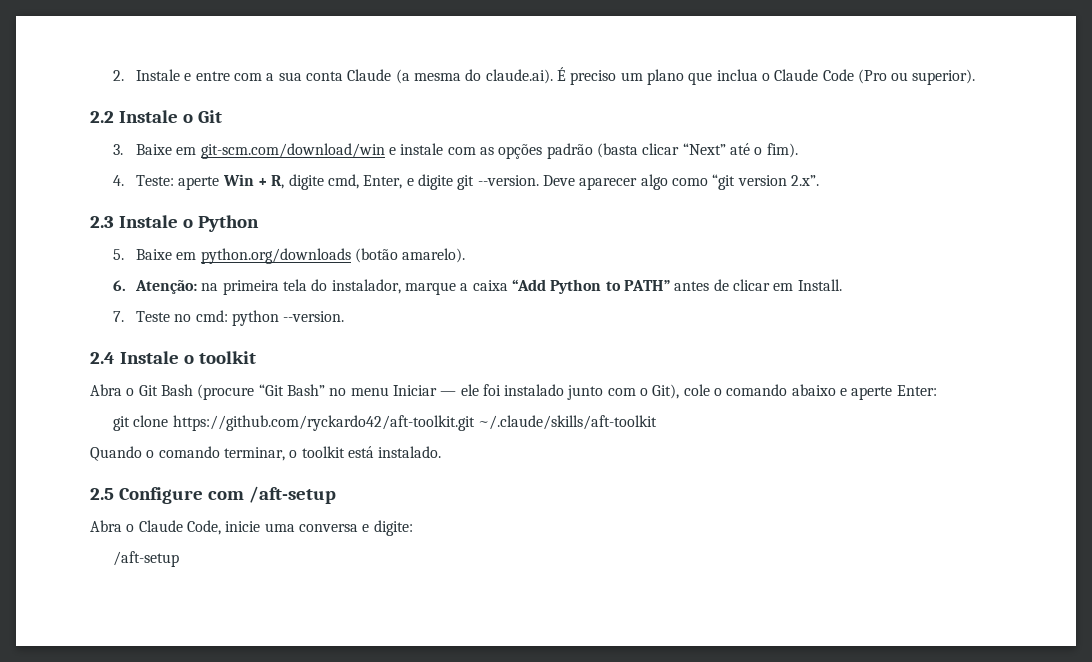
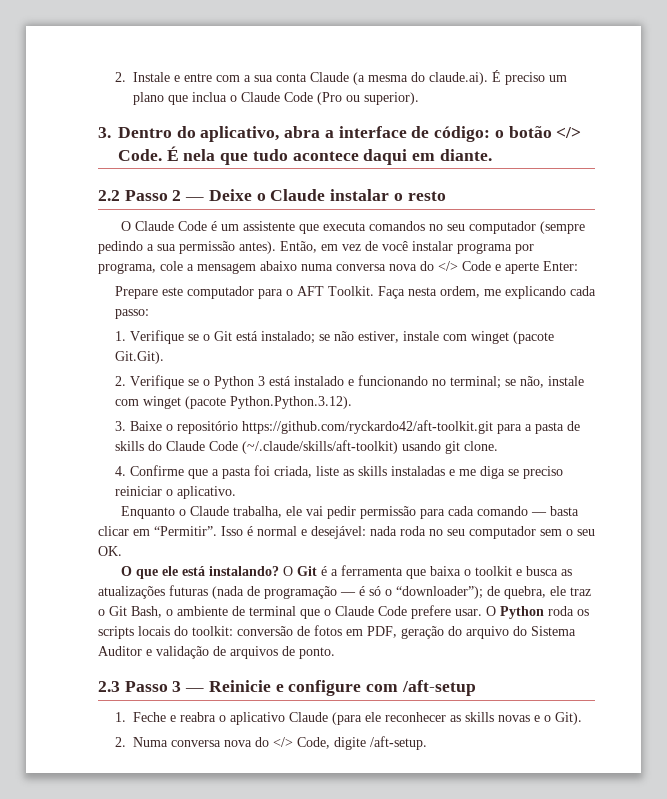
[90,110,222,123] [113,143,798,159] [113,174,819,190] [90,215,259,232] [113,248,466,264] [113,279,842,295] [113,310,345,326] [90,351,256,364] [90,384,937,400] [113,415,658,431] [90,446,442,461] [90,486,336,504] [90,520,413,536] [113,551,180,567] 2.2 Instale o Git // 3. Baixe em git-scm.com/download/win e instale com as opções padrão (basta clicar “Next” até o fim). // 4. Teste: aperte Win + R, digite cmd, Enter, e digite git --version. Deve aparecer algo como “git version 2.x”. // 2.3 Instale o Python // 5. Baixe em python.org/downloads (botão amarelo). // 6. Atenção: na primeira tela do instalador, marque a caixa “Add Python to PATH” antes de clicar em Install. // 7. Teste no cmd: python --version. // 2.4 Instale o toolkit // Abra o Git Bash (procure “Git Bash” no menu Iniciar — ele foi instalado junto com o Git), cole o comando abaixo e aperte Enter: // git clone https://github.com/ryckardo42/aft-toolkit.git ~/.claude/skills/aft-toolkit // Quando o comando terminar, o toolkit está instalado. // 2.5 Configure com /aft-setup // Abra o Claude Code, inicie uma conversa e digite: // /aft-setup -> [98,126,582,142] [118,146,492,165] [98,189,446,201] [120,221,585,234] [98,241,534,254] [98,261,578,274] [114,286,596,299] [114,309,149,319] [114,330,554,344] [114,351,164,364] [114,375,584,389] [114,396,352,409] [114,420,580,434] [114,440,498,454] [114,465,563,479] [114,486,236,499] [120,506,579,519] [98,526,595,539] [98,546,122,556] [120,565,572,579] [98,585,591,599] [98,605,589,619] [98,625,576,639] [98,646,335,659] [98,680,476,696] [114,712,582,725] [114,736,427,750] 3. Dentro do aplicativo, abra a interface de código: o botão </> Code. É nela que tudo acontece daqui em diante. // 2.2 Passo 2 — Deixe o Claude instalar o resto // O Claude Code é um assistente que executa comandos no seu computador (sempre pedindo a sua permissão antes). Então, em vez de você instalar programa por programa, cole a mensagem abaixo numa conversa nova do </> Code e aperte Enter: // Prepare este computador para o AFT Toolkit. Faça nesta ordem, me explicando cada passo: // 1. Verifique se o Git está instalado; se não estiver, instale com winget (pacote Git.Git). // 2. Verifique se o Python 3 está instalado e funcionando no terminal; se não, instale com winget (pacote Python.Python.3.12). // 3. Baixe o repositório https://github.com/ryckardo42/aft-toolkit.git para a pasta de skills do Claude Code (~/.claude/skills/aft-toolkit) usando git clone. // 4. Confirme que a pasta foi criada, liste as skills instaladas e me diga se preciso reiniciar o aplicativo. // Enquanto o Claude trabalha, ele vai pedir permissão para cada comando — basta clicar em “Permitir”. Isso é normal e desejável: nada roda no seu computador sem o seu OK. // O que ele está instalando? O Git é a ferramenta que baixa o toolkit e busca as atualizações futuras (nada de programação — é só o “downloader”); de quebra, ele traz o Git Bash, o ambiente de terminal que o Claude Code prefere usar. O Python roda os scripts locais do toolkit: conversão de fotos em PDF, geração do arquivo do Sistema Auditor e validação de arquivos de ponto. // 2.3 Passo 3 — Reinicie e configure com /aft-setup // 1. Feche e reabra o aplicativo Claude (para ele reconhecer as skills novas e o Git). // 2. Numa conversa nova do </> Code, digite /aft-setup.

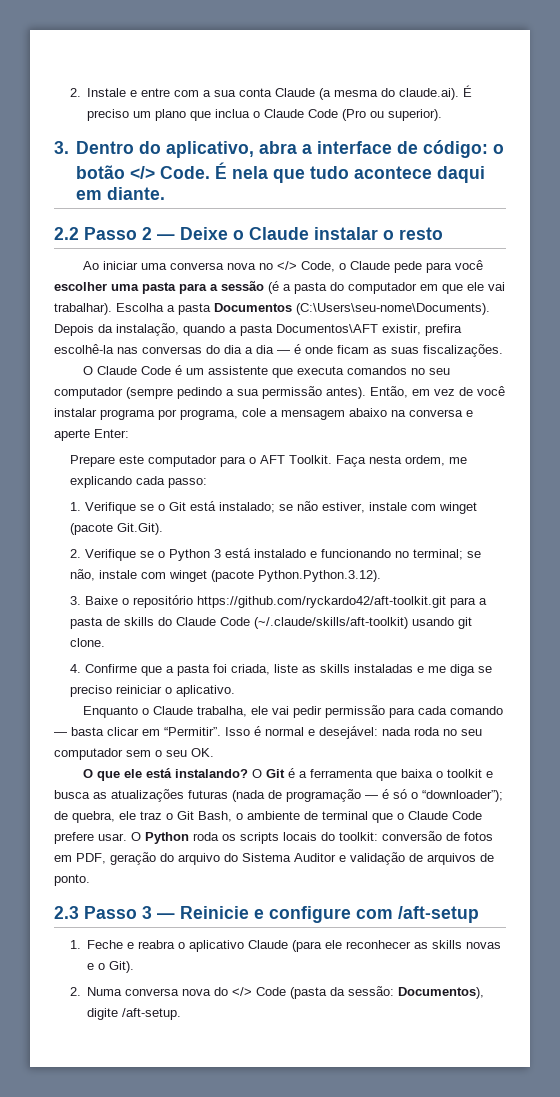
(446, 196) none -> [82,260,483,273] [54,281,505,294] [54,303,490,315] [54,323,462,336] [54,344,503,357] // Ao iniciar uma conversa nova no </> Code, o Claude pede para você escolher uma pasta para a sessão (é a pasta do computador em que ele vai trabalhar). Escolha a pasta Documentos (C:\Users\seu-nome\Documents). Depois da instalação, quando a pasta Documentos\AFT existir, prefira escolhê-la nas conversas do dia a dia — é onde ficam as suas fiscalizações.
[301,261,491,271] numa conversa nova do </> Code -> [391,409,463,417] na conversa
[296,737,330,749] Code, -> [256,986,485,999] Code (pasta da sessão: Documentos),

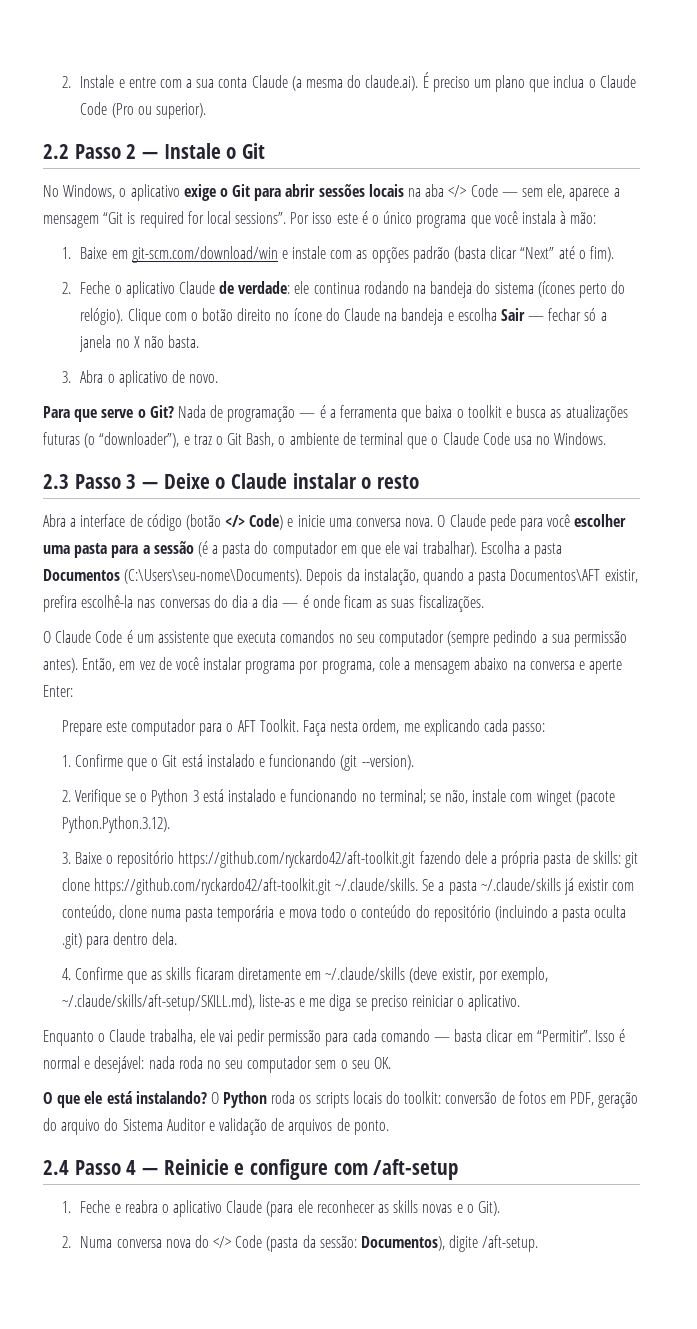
[54,140,504,158] [75,162,485,183] [75,187,165,200] [54,227,152,240] 3. Dentro do aplicativo, abra a interface de código: o botão </> Code. É nela que tudo acontece daqui em diante. // 2.2 Passo 2 -> [43,143,266,159] [43,184,620,201] [43,211,597,228] [61,246,614,263] [61,281,626,298] [80,308,607,325] [79,335,200,352] [61,370,219,387] [43,405,628,422] [43,432,607,449] [43,474,137,489] 2.2 Passo 2 — Instale o Git // No Windows, o aplicativo exige o Git para abrir sessões locais na aba </> Code — sem ele, aparece a mensagem “Git is required for local sessions”. Por isso este é o único programa que você instala à mão: // 1. Baixe em git-scm.com/download/win e instale com as opções padrão (basta clicar “Next” até o fim). // 2. Feche o aplicativo Claude de verdade: ele continua rodando na bandeja do sistema (ícones perto do relógio). Clique com o botão direito no ícone do Claude na bandeja e escolha Sair — fechar só a janela no X não basta. // 3. Abra o aplicativo de novo. // Para que serve o Git? Nada de programação — é a ferramenta que baixa o toolkit e busca as atualizações futuras (o “downloader”), e traz o Git Bash, o ambiente de terminal que o Claude Code usa no Windows. // 2.3 Passo 3
[82,261,346,272] Ao iniciar uma conversa nova no </> Code, o -> [43,514,446,531] Abra a interface de código (botão </> Code) e inicie uma conversa nova. O
[84,502,154,514] Verifique se -> [74,754,148,771] Confirme que
[218,501,477,514] [69,523,163,535] instalado; se não estiver, instale com winget (pacote Git.Git). -> [206,754,414,771] instalado e funcionando (git --version).
[449,597,487,608] [69,617,472,629] [69,638,105,647] [69,664,413,676] para a pasta de skills do Claude Code (~/.claude/skills/aft-toolkit) usando git clone. // 4. Confirme que a pasta foi criada, liste as skills instaladas -> [419,851,638,868] [61,878,635,895] [61,905,627,922] [61,932,178,949] [61,967,548,984] [61,994,295,1011] fazendo dele a própria pasta de skills: git clone https://github.com/ryckardo42/aft-toolkit.git ~/.claude/skills. Se a pasta ~/.claude/skills já existir com conteúdo, clone numa pasta temporária e mova todo o conteúdo do repositório (incluindo a pasta oculta .git) para dentro dela. // 4. Confirme que as skills ficaram diretamente em ~/.claude/skills (deve existir, por exemplo, ~/.claude/skills/aft-setup/SKILL.md), liste-as
[265,768,493,781] [54,789,503,802] [54,811,482,823] [54,832,141,844] Git é a ferramenta que baixa o toolkit e busca as atualizações futuras (nada de programação — é só o “downloader”); de quebra, ele traz o Git Bash, o ambiente de terminal que o Claude Code prefere usar. O -> (219, 1098) none
[54,906,152,919] 2.3 Passo 3 -> [43,1160,137,1175] 2.4 Passo 4

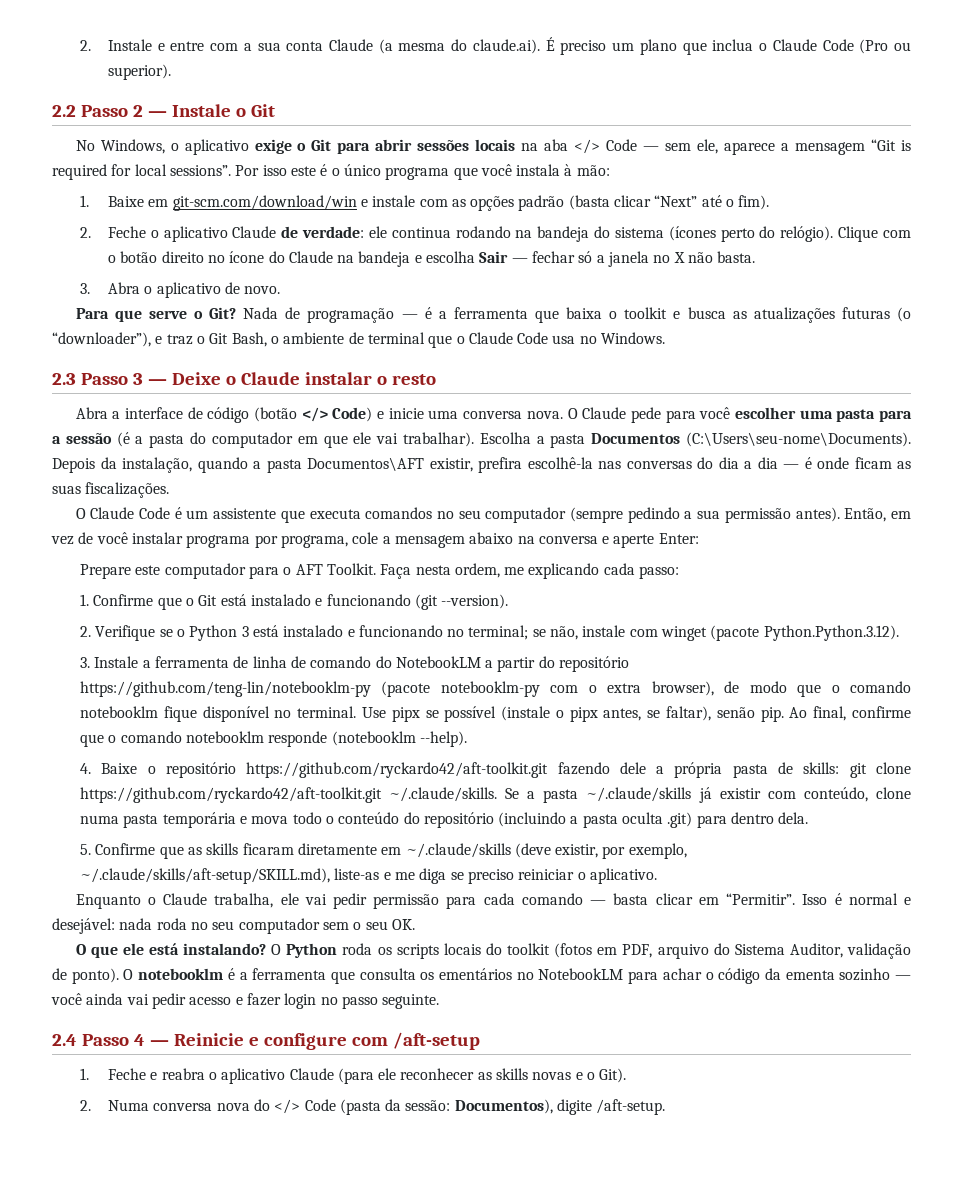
(71, 858) none -> [94,656,630,672] [79,681,912,697] [79,706,912,722] [79,731,467,747] [79,763,91,774] Instale a ferramenta de linha de comando do NotebookLM a partir do repositório https://github.com/teng-lin/notebooklm-py (pacote notebooklm-py com o extra browser), de modo que o comando notebooklm fique disponível no terminal. Use pipx se possível (instale o pipx antes, se faltar), senão pip. Ao final, confirme que o comando notebooklm responde (notebooklm --help). // 4.
[61,968,71,980] 4. -> [79,844,91,855] 5.
[404,1091,639,1108] [43,1118,389,1135] toolkit: conversão de fotos em PDF, geração do arquivo do Sistema Auditor e validação de arquivos de ponto. -> [507,943,912,959] [52,968,912,984] [51,993,440,1009] toolkit (fotos em PDF, arquivo do Sistema Auditor, validação de ponto). O notebooklm é a ferramenta que consulta os ementários no NotebookLM para achar o código da ementa sozinho — você ainda vai pedir acesso e fazer login no passo seguinte.

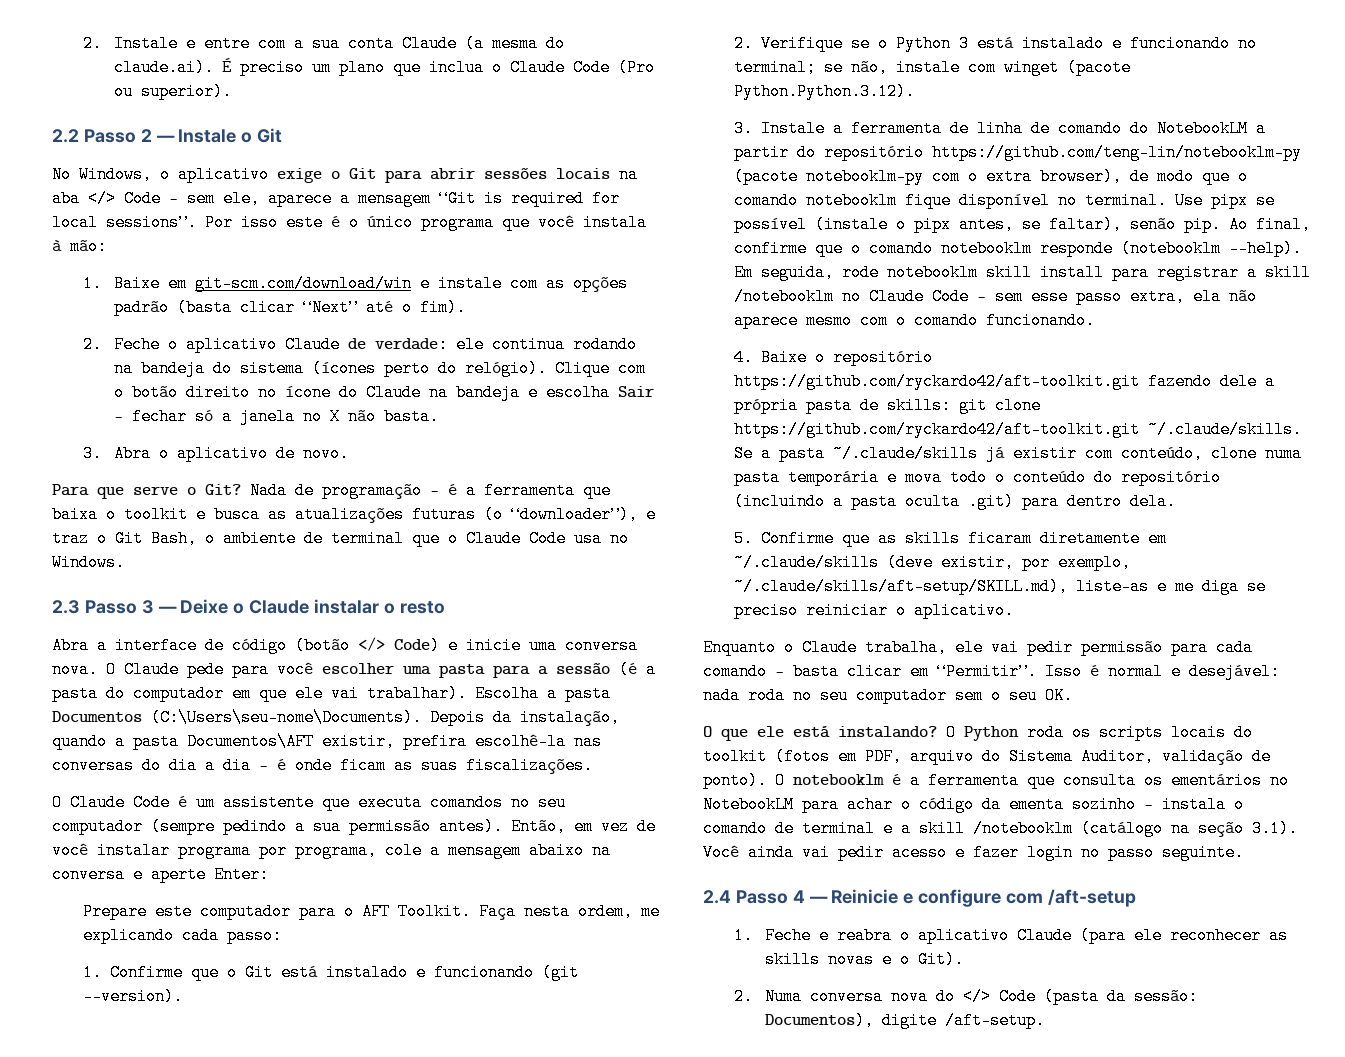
(467, 739) none -> [734,264,1312,281] [734,288,1258,305] [734,312,1096,329] Em seguida, rode notebooklm skill install para registrar a skill /notebooklm no Claude Code — sem esse passo extra, ela não aparece mesmo com o comando funcionando.
[51,993,82,1005] você -> [1162,796,1244,813] [703,820,1298,837] [703,844,739,861] instala o comando de terminal e a skill /notebooklm (catálogo na seção 3.1). Você

